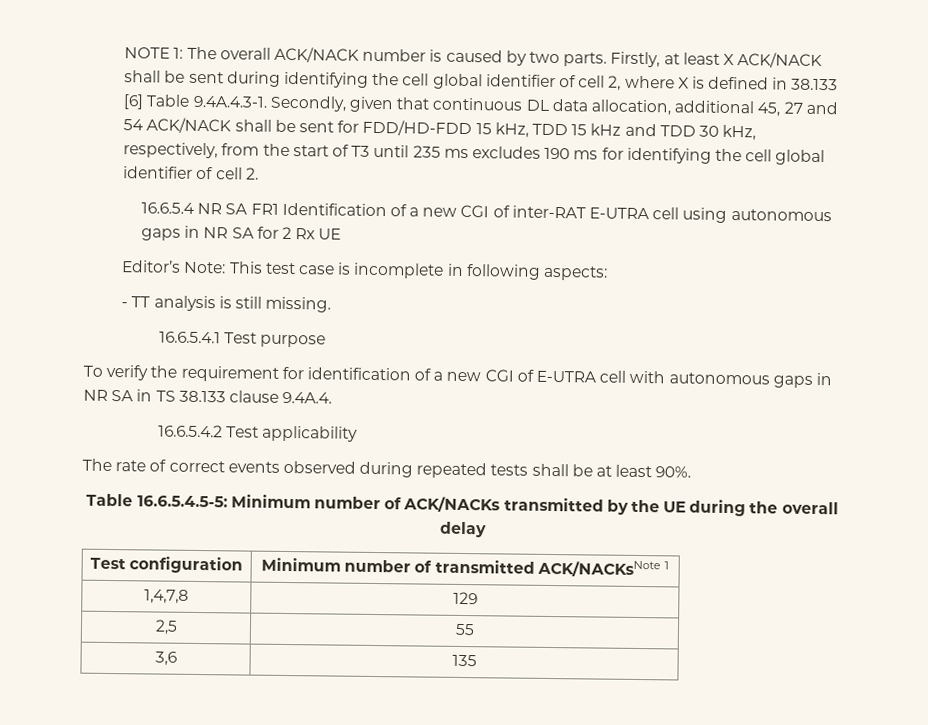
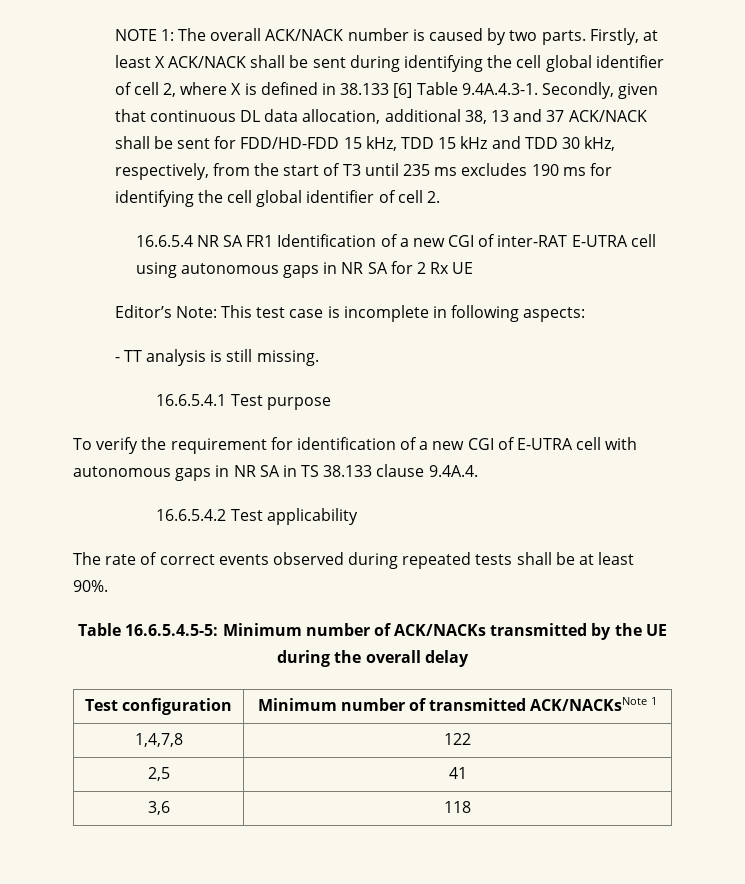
[757,101,838,117] [123,119,145,131] 45, 27 and 54 -> [464,109,565,124] 38, 13 and 37
[452,591,478,605] 129 -> [444,733,471,745] 122
[454,623,475,636] 55 -> [448,767,467,779] 41
[451,654,477,667] 135 -> [444,801,471,813] 118

